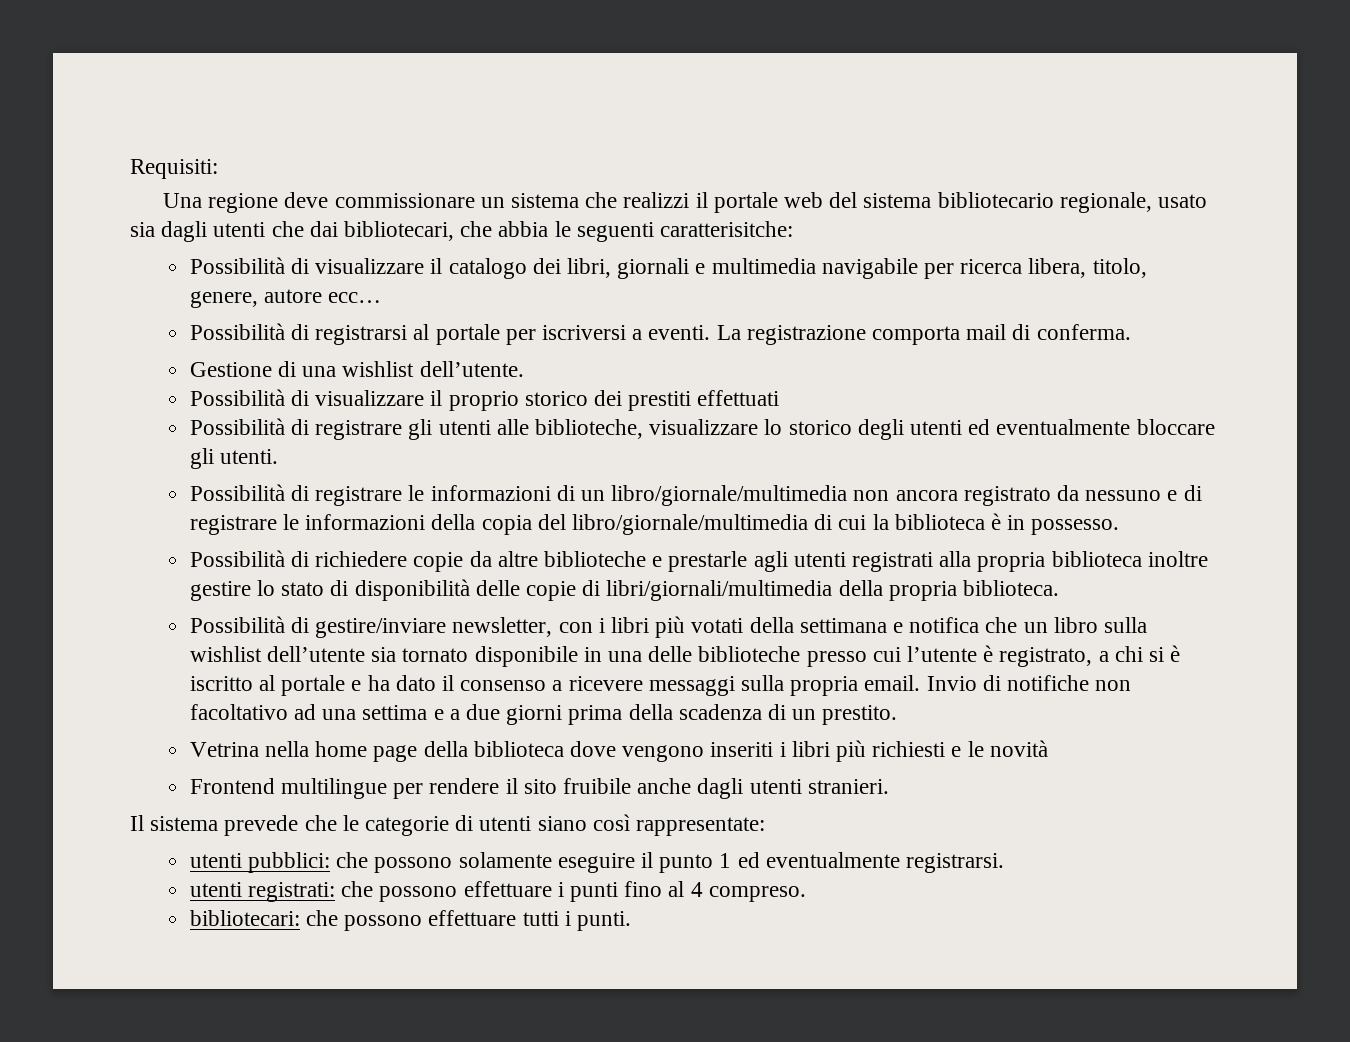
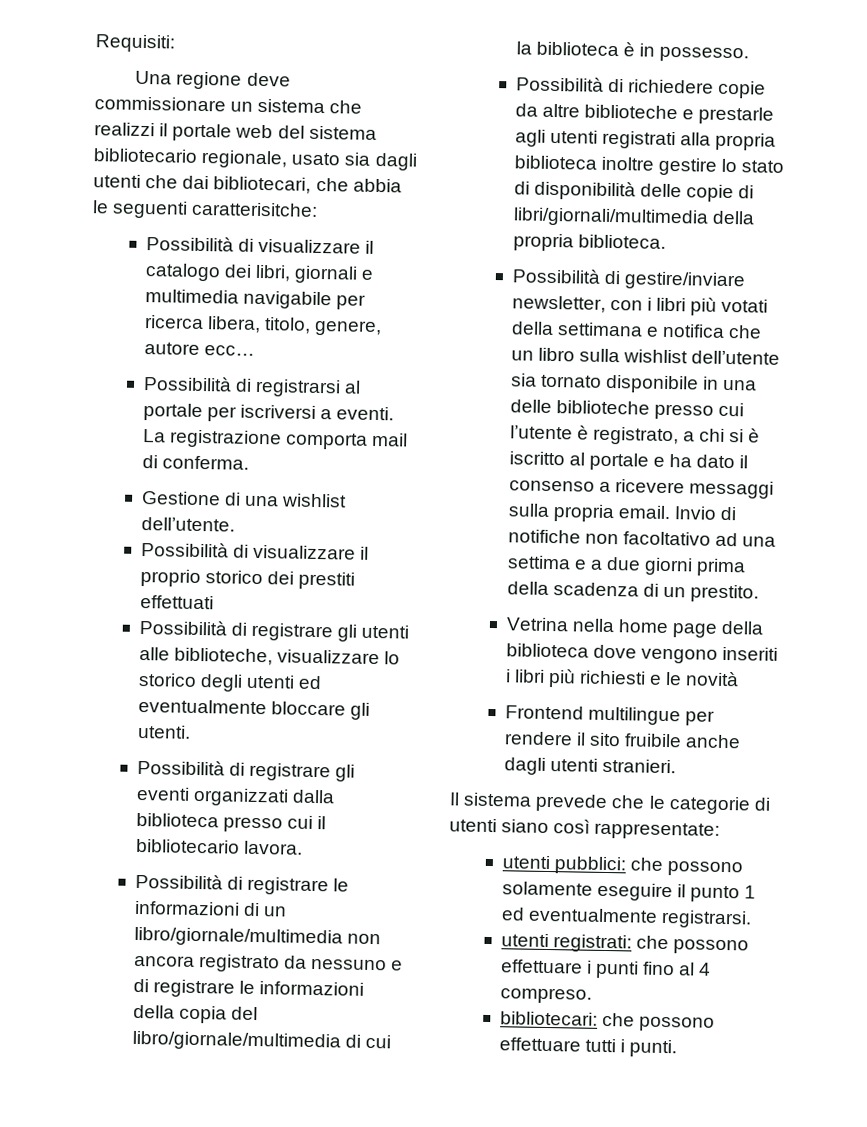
(278, 456) none -> [136,759,356,782] [135,786,335,807] [135,812,327,833] [135,838,303,855] // Possibilità di registrare gli eventi organizzati dalla biblioteca presso cui il bibliotecario lavora.

